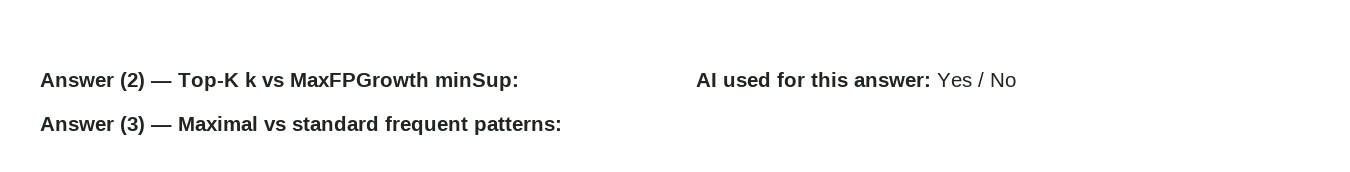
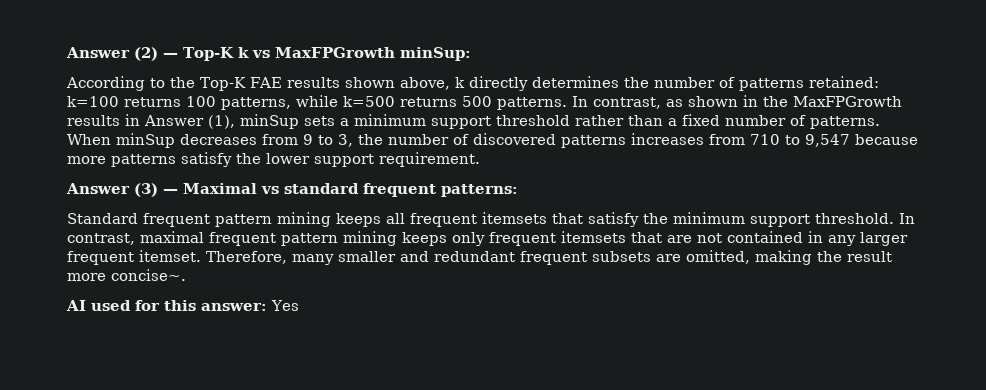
(519, 81) none -> [66,76,879,91] [67,95,902,110] [67,114,880,129] [67,133,918,148] [67,152,480,167] // According to the Top-K FAE results shown above, k directly determines the number of patterns retained: k=100 returns 100 patterns, while k=500 returns 500 patterns. In contrast, as shown in the MaxFPGrowth results in Answer (1), minSup sets a minimum support threshold rather than a fixed number of patterns. When minSup decreases from 9 to 3, the number of discovered patterns increases from 710 to 9,547 because more patterns satisfy the lower support requirement.
(562, 126) none -> [67,212,915,227] [67,231,908,246] [67,250,892,265] [67,269,186,281] // Standard frequent pattern mining keeps all frequent itemsets that satisfy the minimum support threshold. In contrast, maximal frequent pattern mining keeps only frequent itemsets that are not contained in any larger frequent itemset. Therefore, many smaller and redundant frequent subsets are omitted, making the result more concise~.
[978,72,1016,87] / No -> (299, 305) none

